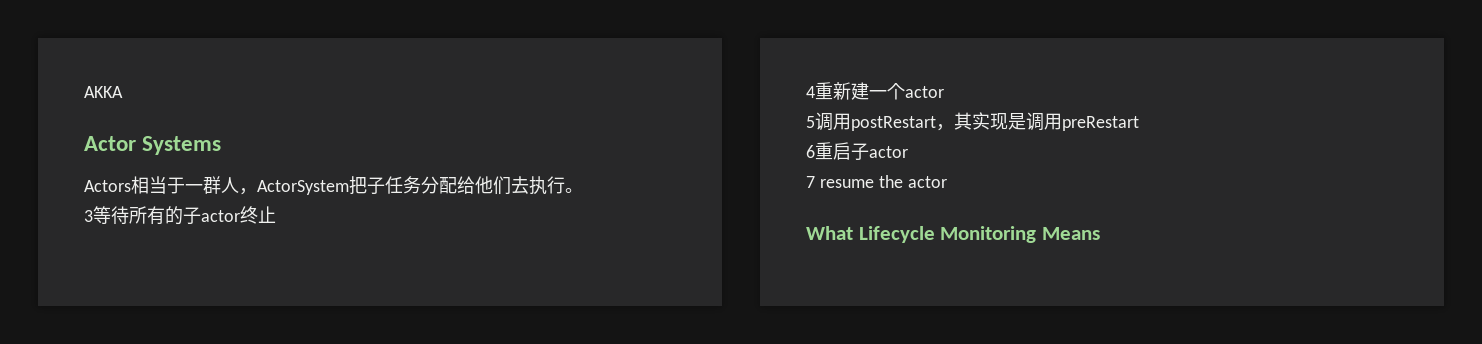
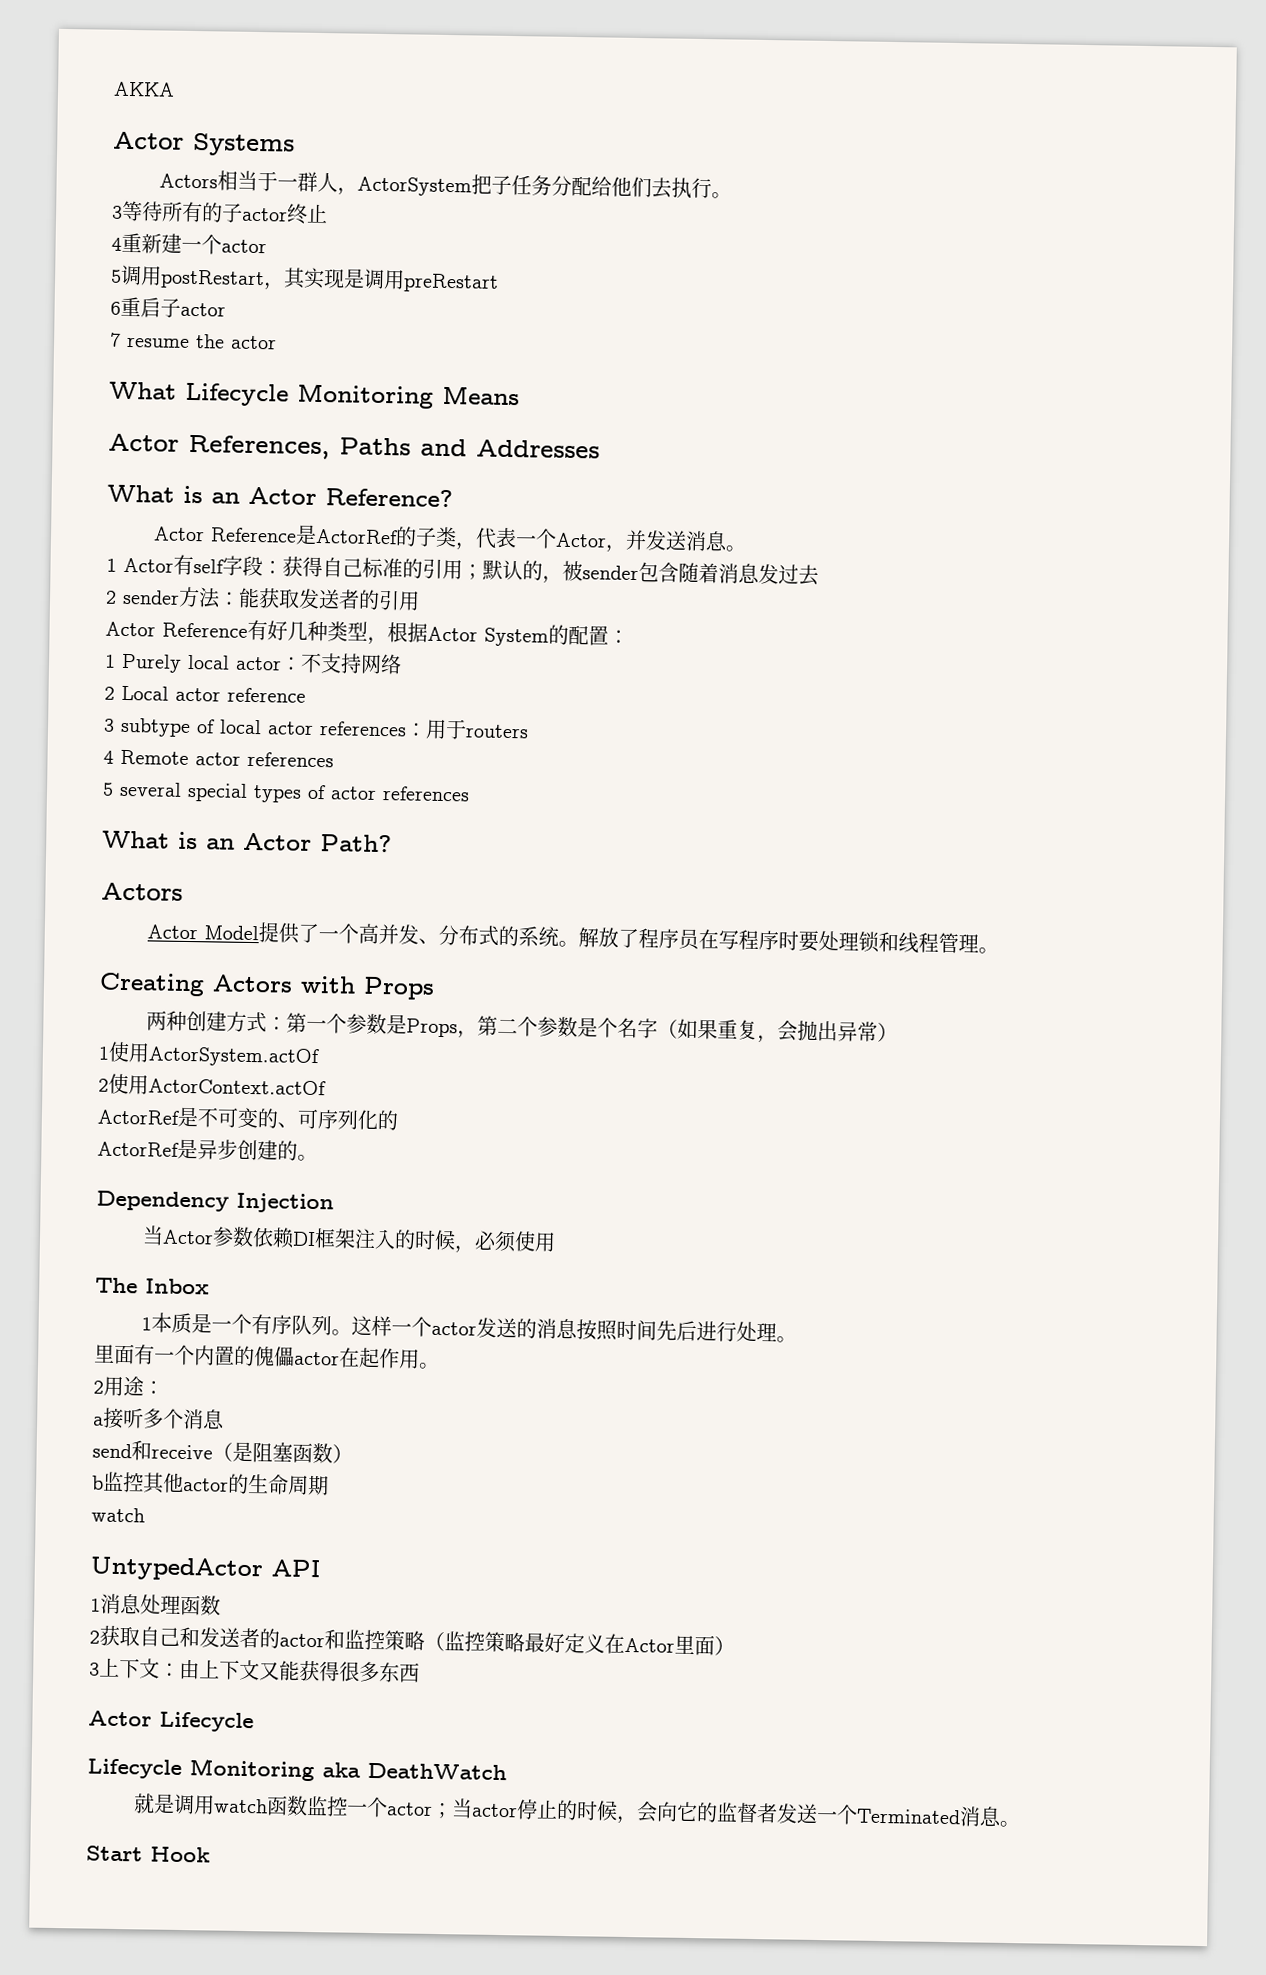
(1101, 233) none -> [108,433,600,460] [107,484,453,508] [152,524,746,553] [106,554,819,586] [105,586,420,611] [105,619,629,647] [104,652,402,675] [104,685,306,703] [103,717,529,740] [103,749,334,768] [102,781,470,803] [102,830,392,853] [101,882,183,901] [146,922,999,954] [99,972,435,1000] [145,1010,898,1044] [98,1041,319,1068] [98,1073,326,1096] [97,1106,399,1131] [97,1138,318,1162] [96,1190,334,1214] [141,1225,556,1254] [95,1277,209,1295] [140,1312,797,1343] [94,1343,440,1369] [93,1376,164,1397] [93,1407,225,1430] [92,1440,353,1464] [92,1471,329,1496] [91,1507,145,1523] [90,1556,321,1582] [90,1593,221,1616] [89,1625,735,1656] [89,1657,420,1683] [88,1710,254,1733] [87,1758,507,1782] [132,1793,1020,1828] [86,1845,211,1863] // Actor References, Paths and Addresses // What is an Actor Reference? // Actor Reference是ActorRef的子类，代表一个Actor，并发送消息。 // 1 Actor有self字段：获得自己标准的引用；默认的，被sender包含随着消息发过去 // 2 sender方法：能获取发送者的引用 // Actor Reference有好几种类型，根据Actor System的配置： // 1 Purely local actor：不支持网络 // 2 Local actor reference // 3 subtype of local actor references：用于routers // 4 Remote actor references // 5 several special types of actor references // What is an Actor Path? // Actors // Actor Model提供了一个高并发、分布式的系统。解放了程序员在写程序时要处理锁和线程管理。 // Creating Actors with Props // 两种创建方式：第一个参数是Props，第二个参数是个名字（如果重复，会抛出异常） // 1使用ActorSystem.actOf // 2使用ActorContext.actOf // ActorRef是不可变的、可序列化的 // ActorRef是异步创建的。 // Dependency Injection // 当Actor参数依赖DI框架注入的时候，必须使用 // The Inbox // 1本质是一个有序队列。这样一个actor发送的消息按照时间先后进行处理。 // 里面有一个内置的傀儡actor在起作用。 // 2用途： // a接听多个消息 // send和receive（是阻塞函数） // b监控其他actor的生命周期 // watch // UntypedActor API // 1消息处理函数 // 2获取自己和发送者的actor和监控策略（监控策略最好定义在Actor里面） // 3上下文：由上下文又能获得很多东西 // Actor Lifecycle // Lifecycle Monitoring aka DeathWatch // 就是调用watch函数监控一个actor；当actor停止的时候，会向它的监督者发送一个Terminated消息。 // Start Hook

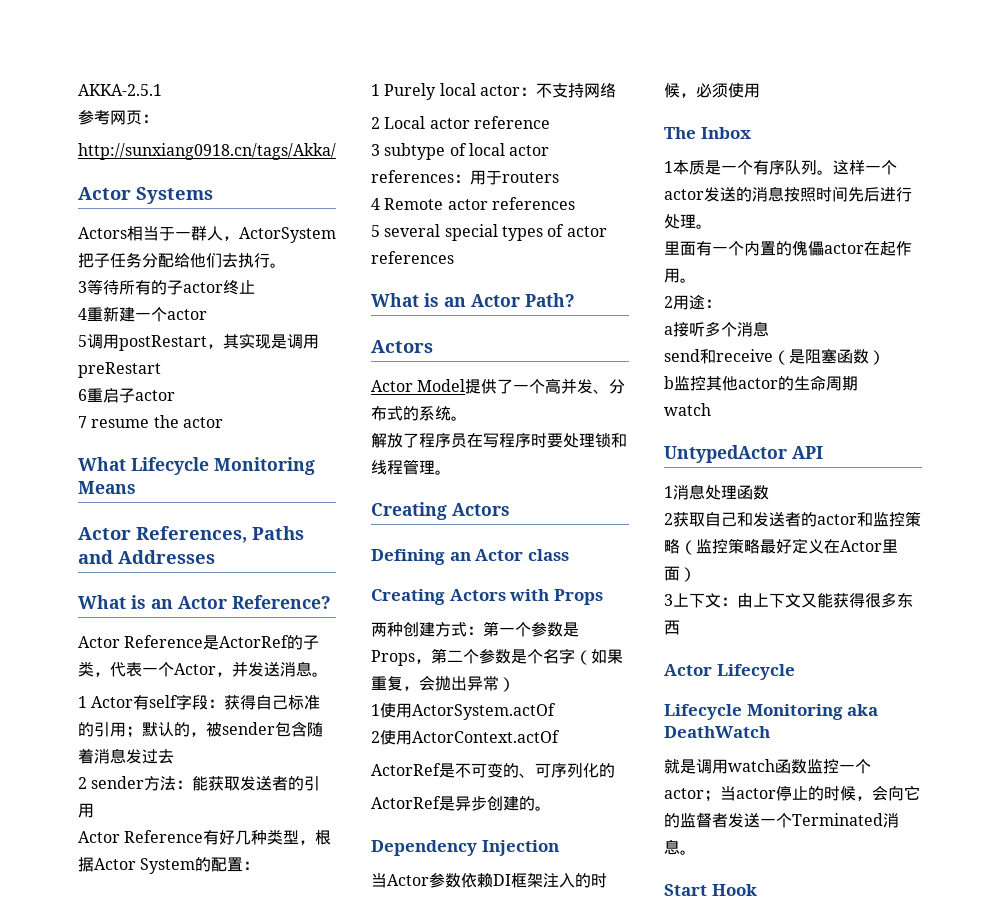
[113,81,175,97] AKKA -> [78,84,162,96] [78,110,158,125] [78,143,336,160] AKKA-2.5.1 // 参考网页： // http://sunxiang0918.cn/tags/Akka/
(579, 944) none -> (467, 418) //
(293, 983) none -> [371,549,569,565] [371,589,506,605] // Defining an Actor class // Creating Actors

